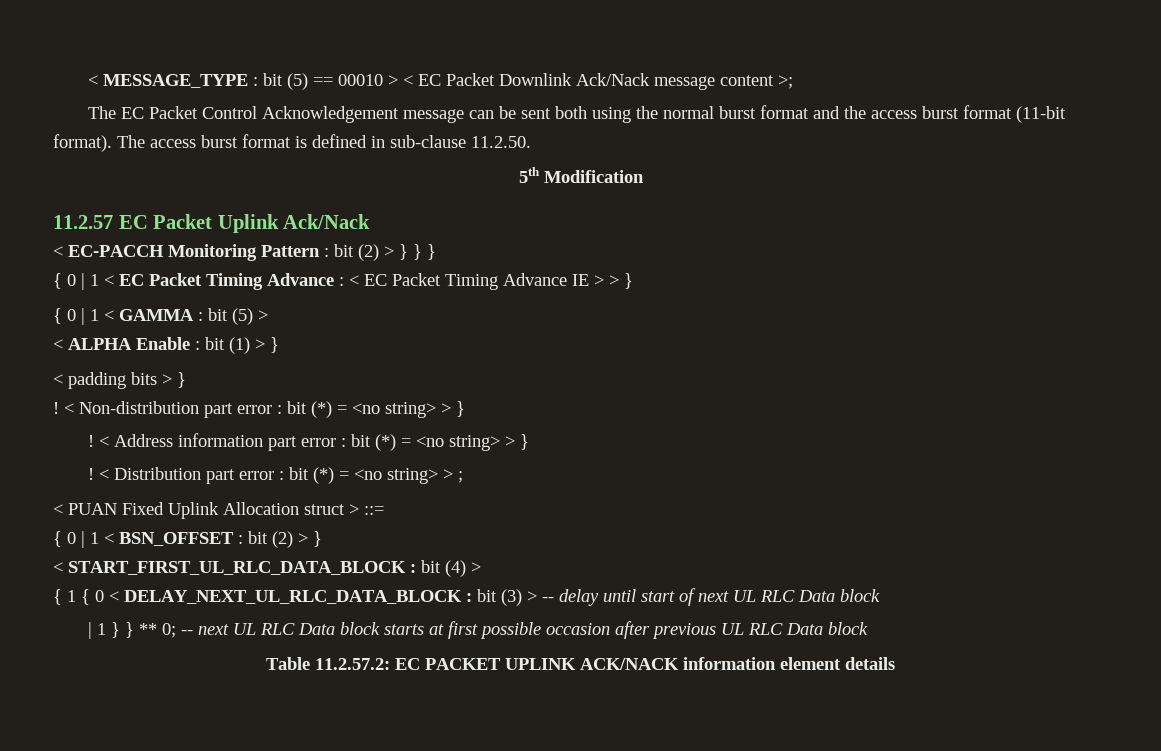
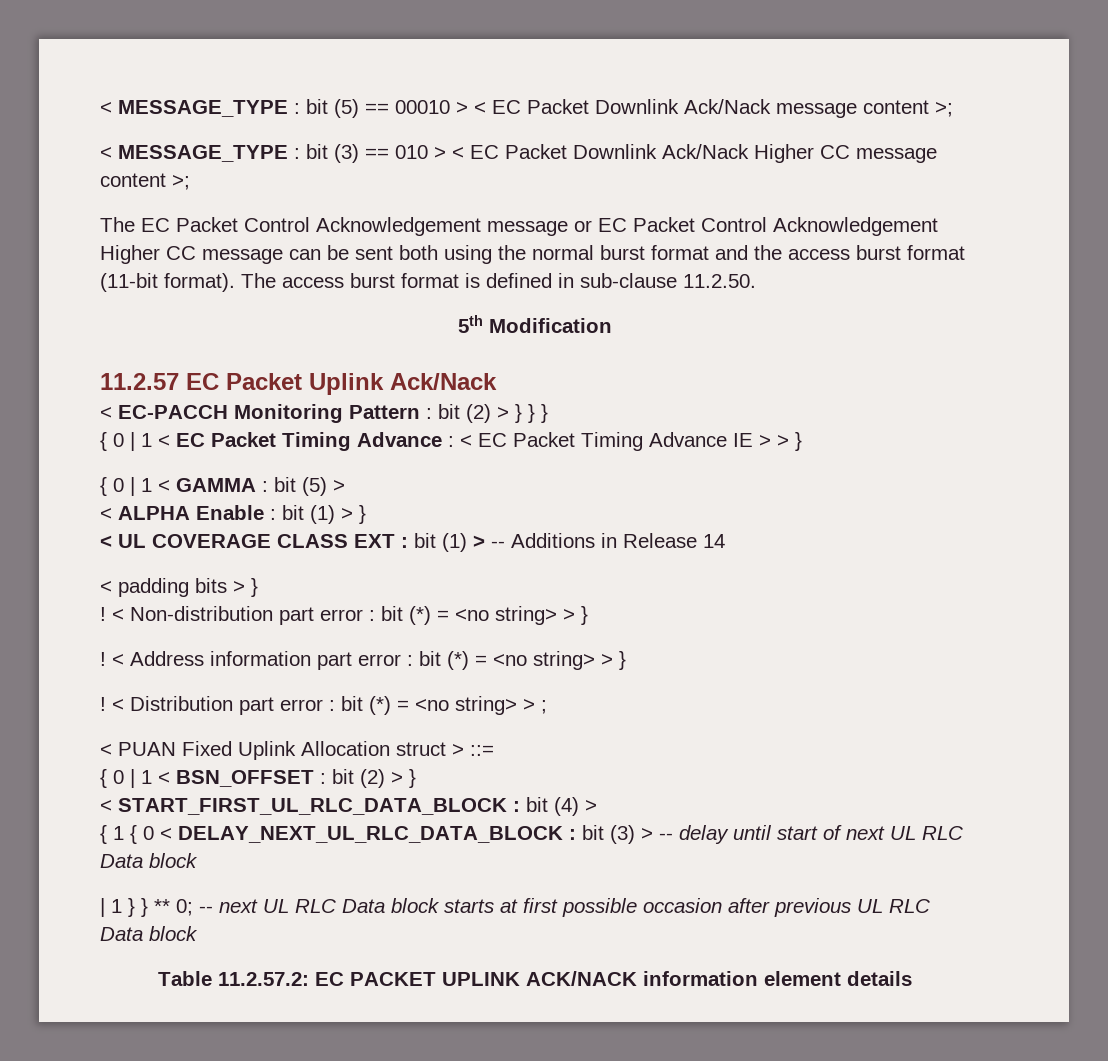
(793, 82) none -> [100,144,937,163] [100,173,190,190] // < MESSAGE_TYPE : bit (3) == 010 > < EC Packet Downlink Ack/Nack Higher CC message content >;
(464, 116) none -> [574,217,938,236] [100,245,283,264] or EC Packet Control Acknowledgement Higher CC message
(279, 345) none -> [100,533,725,552] // < UL COVERAGE CLASS EXT : bit (1) > -- Additions in Release 14

